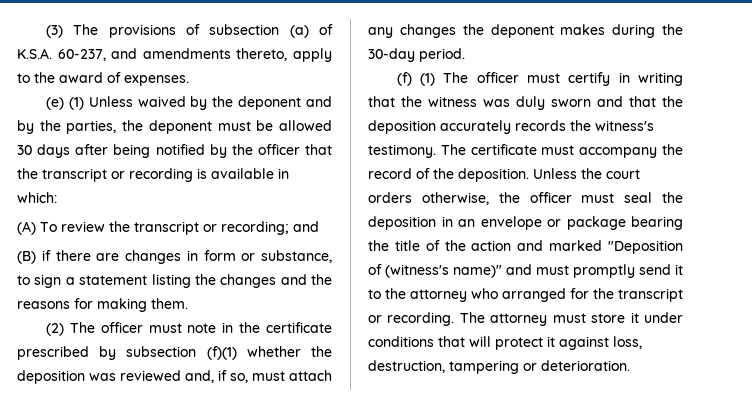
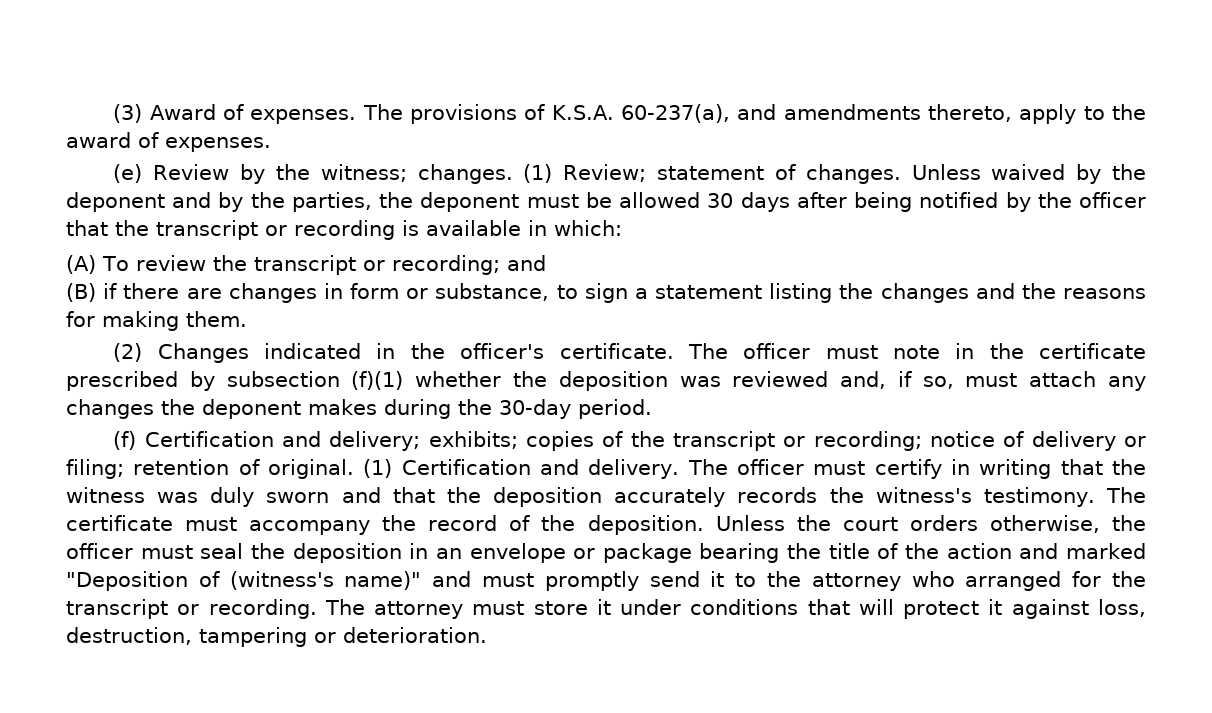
[73,24,333,38] [17,48,106,61] The provisions of subsection (a) of K.S.A. 60-237, -> [149,104,731,124] Award of expenses. The provisions of K.S.A. 60-237(a),
[68,97,84,110] (1) -> [153,164,901,184] Review by the witness; changes. (1) Review; statement of changes.
(64, 329) none -> [157,343,674,363] Changes indicated in the officer's certificate.
[420,73,436,86] (1) -> [144,431,1147,451] [66,459,680,479] Certification and delivery; exhibits; copies of the transcript or recording; notice of delivery or filing; retention of original. (1) Certification and delivery.

